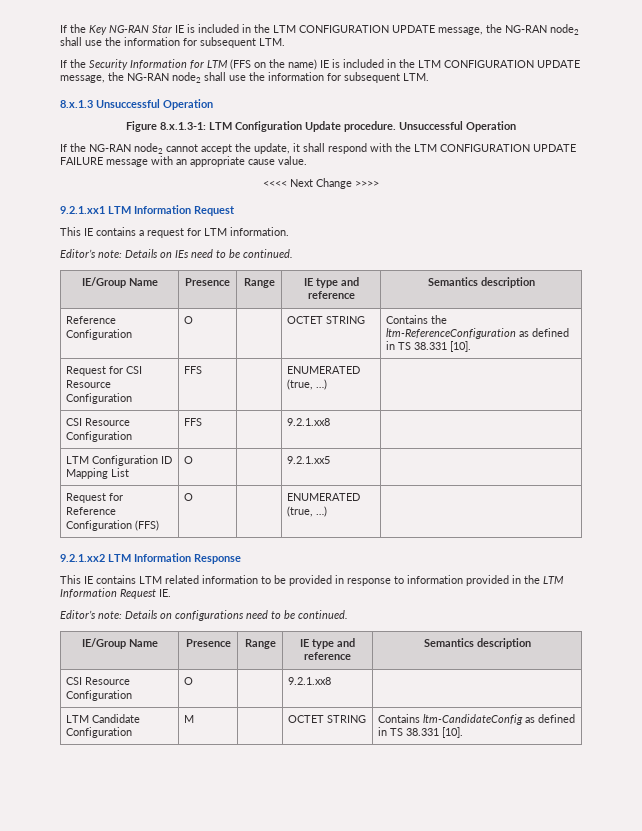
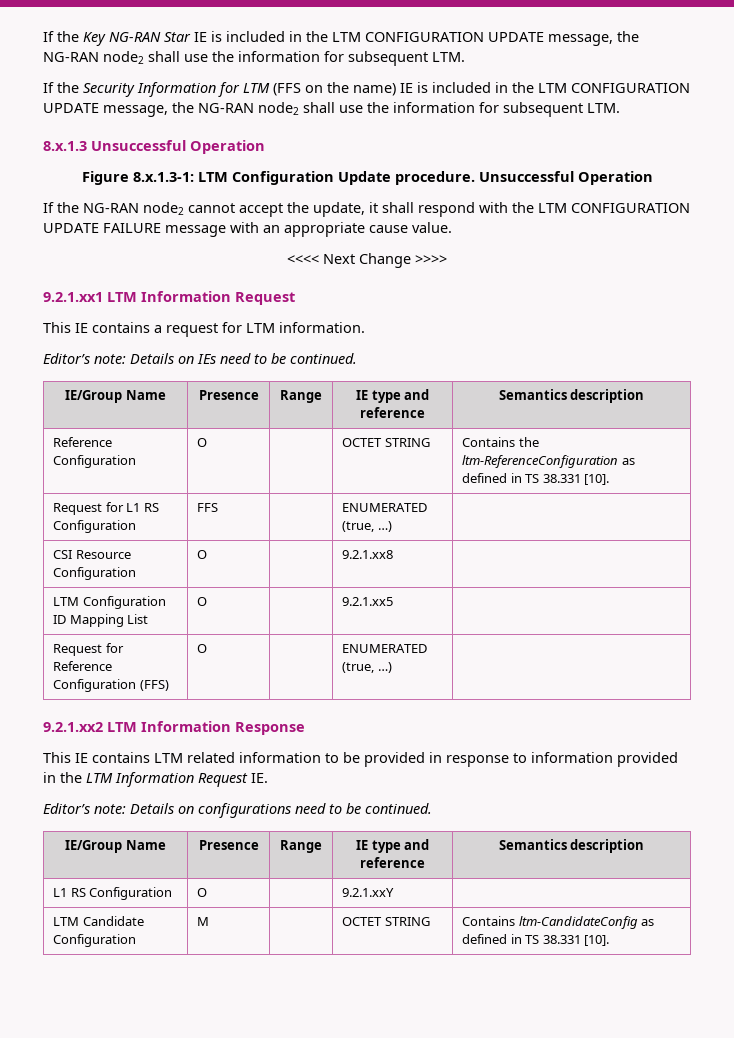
[126,366,143,374] [66,380,112,388] CSI Resource -> [126,503,159,512] L1 RS
[184,418,203,426] FFS -> [197,550,208,559] O
[66,677,131,685] [66,690,133,701] [184,677,194,685] [288,677,332,685] CSI Resource Configuration | O | | 9.2.1.xx8 -> [53,887,173,900] [197,888,208,897] [342,888,395,897] L1 RS Configuration | O | | 9.2.1.xxY

